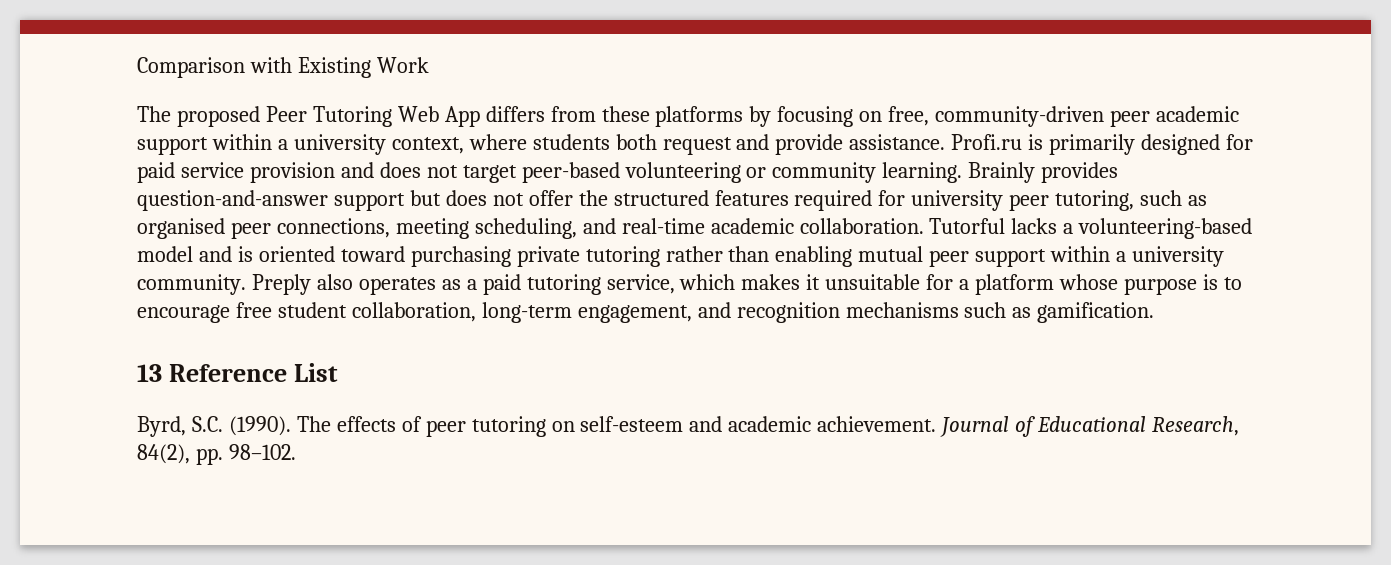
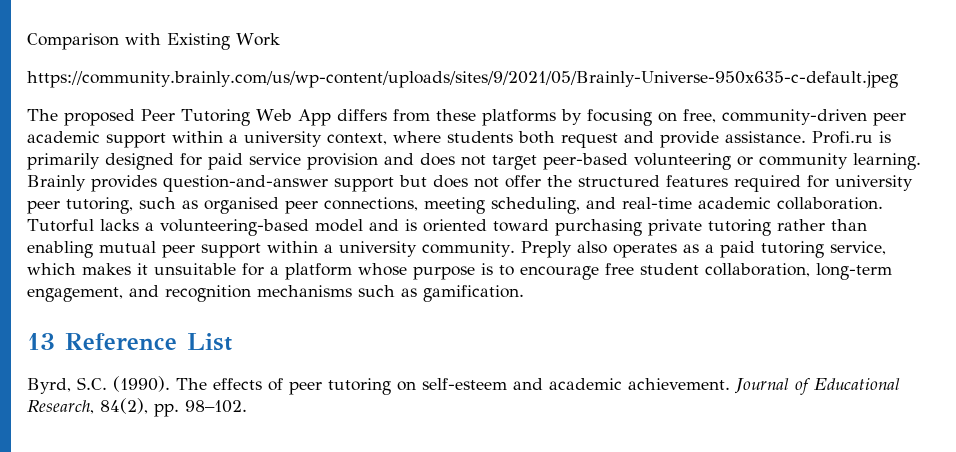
(429, 65) none -> [27,71,898,88] // https://community.brainly.com/us/wp-content/uploads/sites/9/2021/05/Brainly-Universe-950x635-c-default.jpeg

